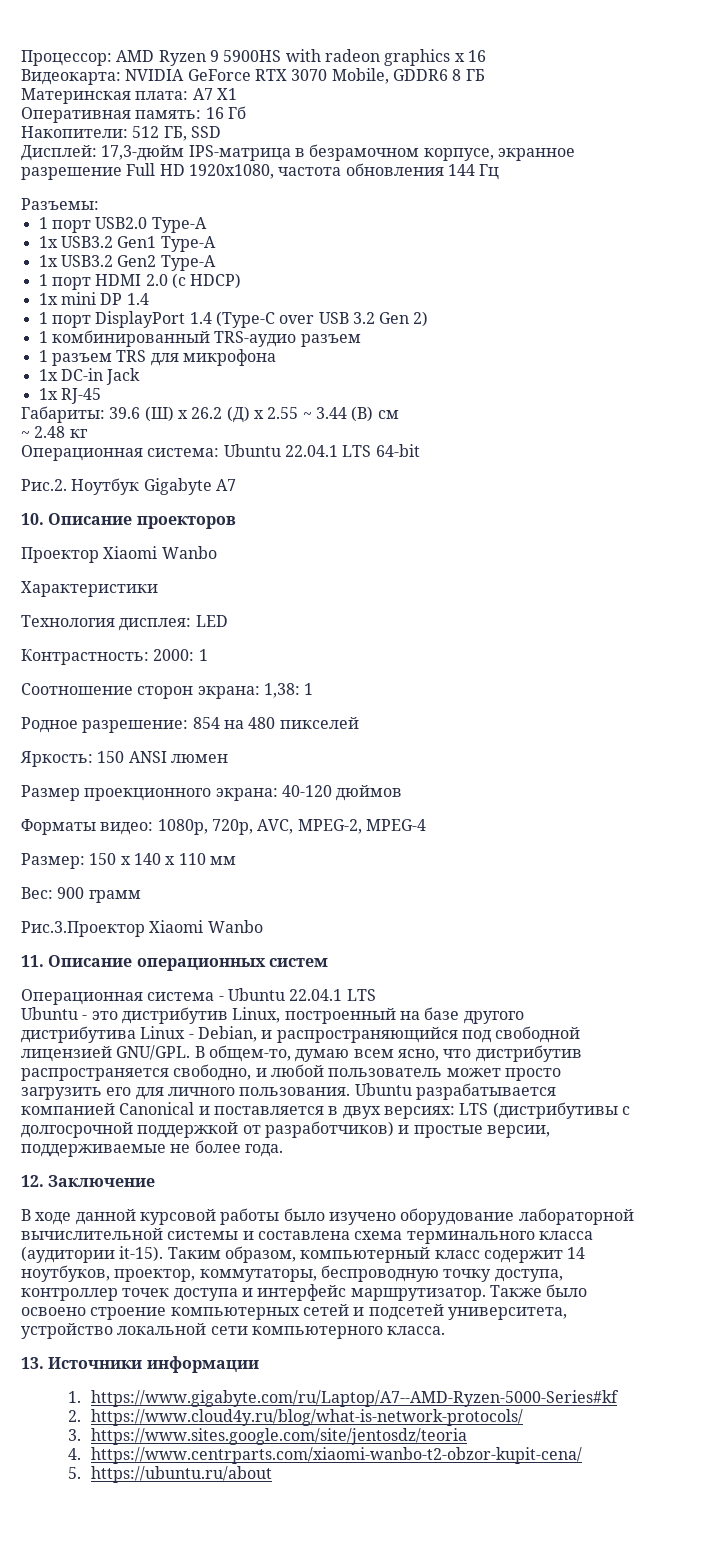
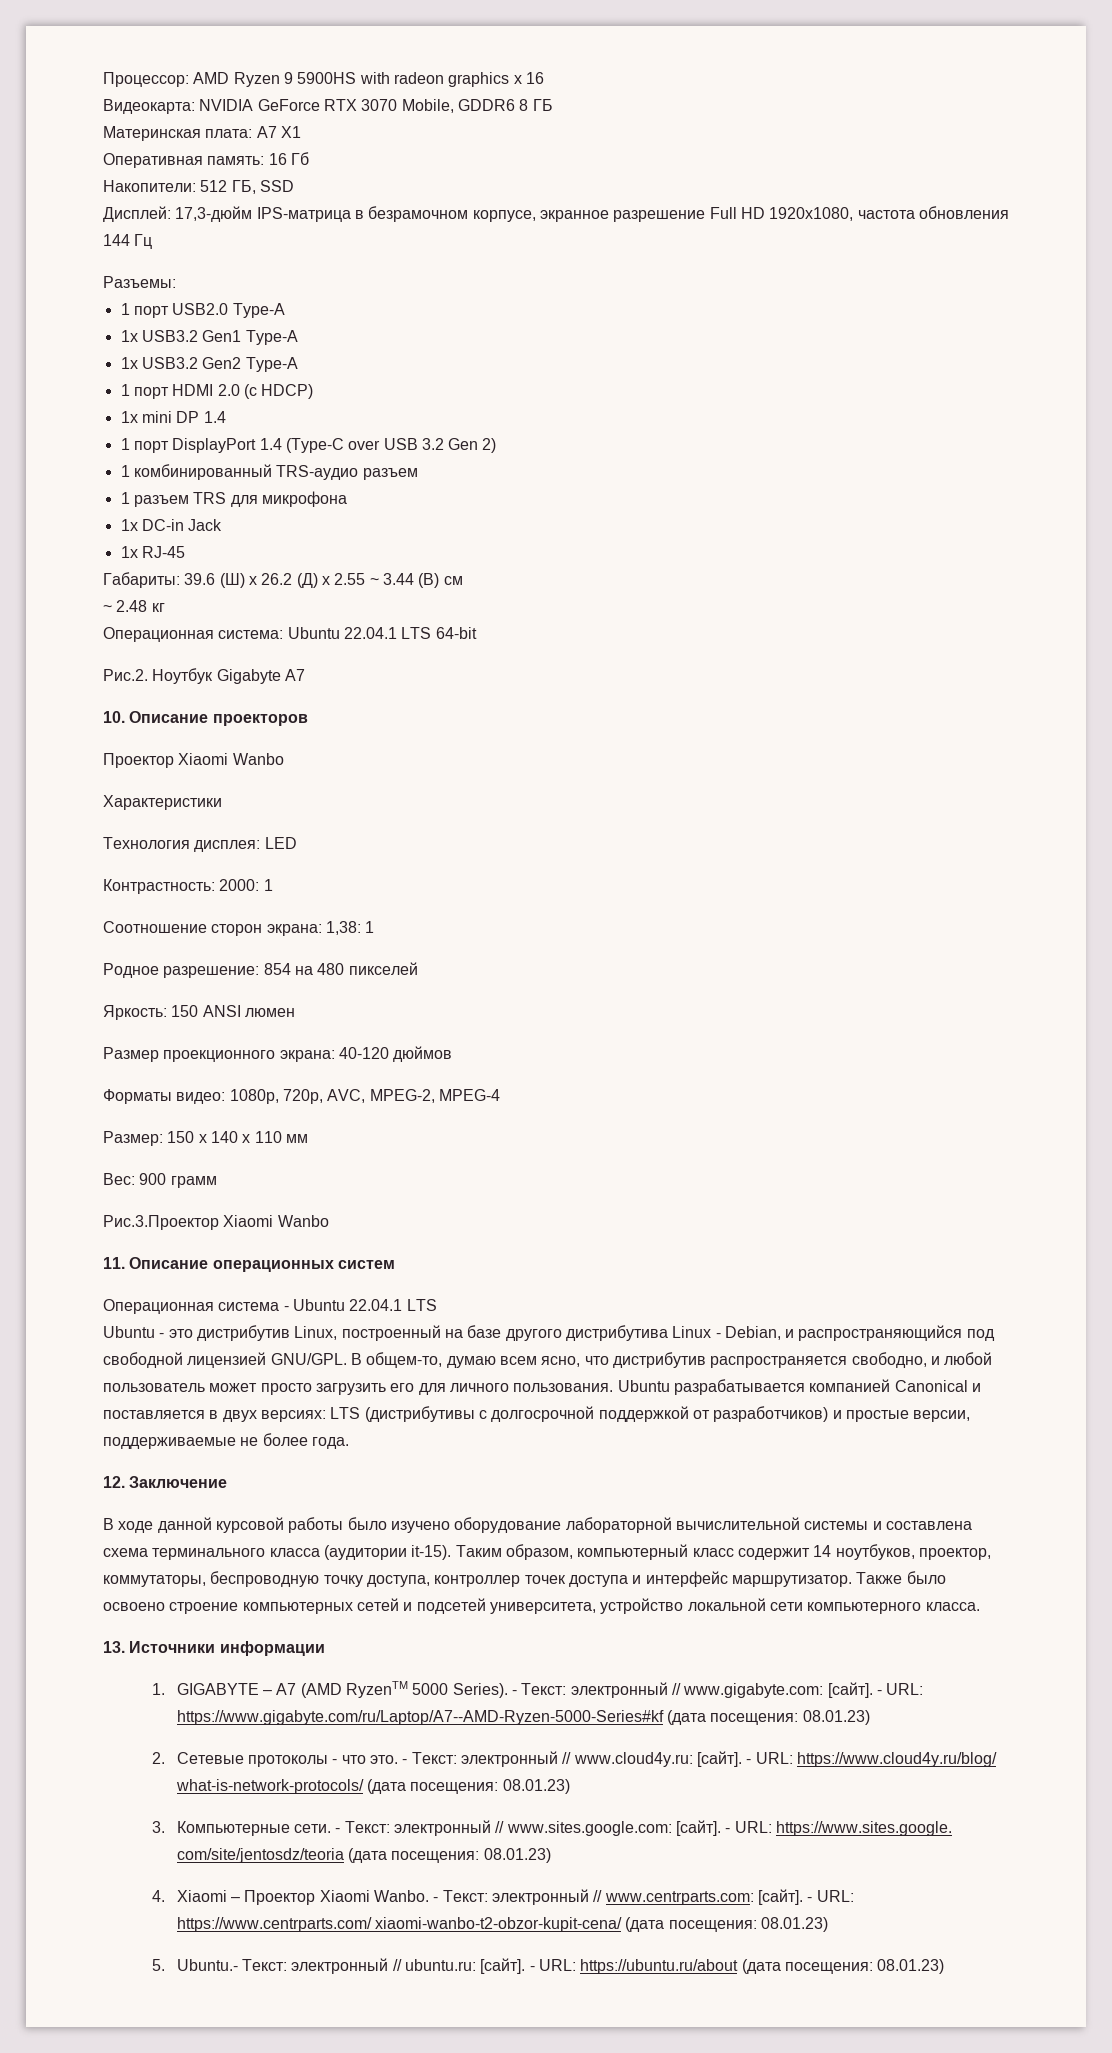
[91,1390,620,1407] [67,1409,524,1426] [67,1428,468,1445] [67,1447,583,1464] [67,1466,273,1483] https://www.gigabyte.com/ru/Laptop/A7--AMD-Ryzen-5000-Series#kf // 2. https://www.cloud4y.ru/blog/what-is-network-protocols/ // 3. https://www.sites.google.com/site/jentosdz/teoria // 4. https://www.centrparts.com/xiaomi-wanbo-t2-obzor-kupit-cena/ // 5. https://ubuntu.ru/about -> [176,1681,924,1698] [176,1710,870,1725] [152,1751,997,1767] [175,1779,570,1794] [152,1820,953,1836] [176,1848,551,1863] [152,1889,854,1905] [176,1917,829,1932] [152,1958,945,1974] GIGABYTE – A7 (AMD RyzenTM 5000 Series). - Текст: электронный // www.gigabyte.com: [сайт]. - URL: https://www.gigabyte.com/ru/Laptop/A7--AMD-Ryzen-5000-Series#kf (дата посещения: 08.01.23) // 2. Сетевые протоколы - что это. - Текст: электронный // www.cloud4y.ru: [сайт]. - URL: https://www.cloud4y.ru/blog/ what-is-network-protocols/ (дата посещения: 08.01.23) // 3. Компьютерные сети. - Текст: электронный // www.sites.google.com: [сайт]. - URL: https://www.sites.google. com/site/jentosdz/teoria (дата посещения: 08.01.23) // 4. Xiaomi – Проектор Xiaomi Wanbo. - Текст: электронный // www.centrparts.com: [сайт]. - URL: https://www.centrparts.com/ xiaomi-wanbo-t2-obzor-kupit-cena/ (дата посещения: 08.01.23) // 5. Ubuntu.- Текст: электронный // ubuntu.ru: [сайт]. - URL: https://ubuntu.ru/about (дата посещения: 08.01.23)

